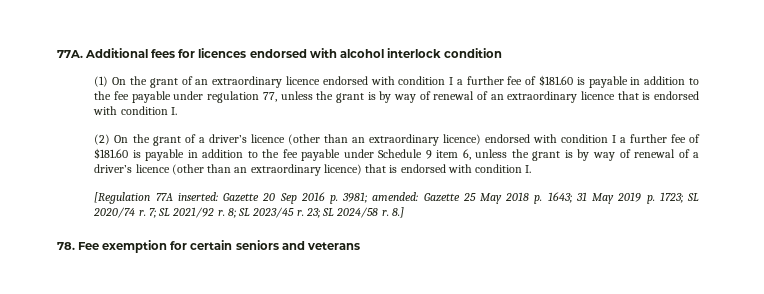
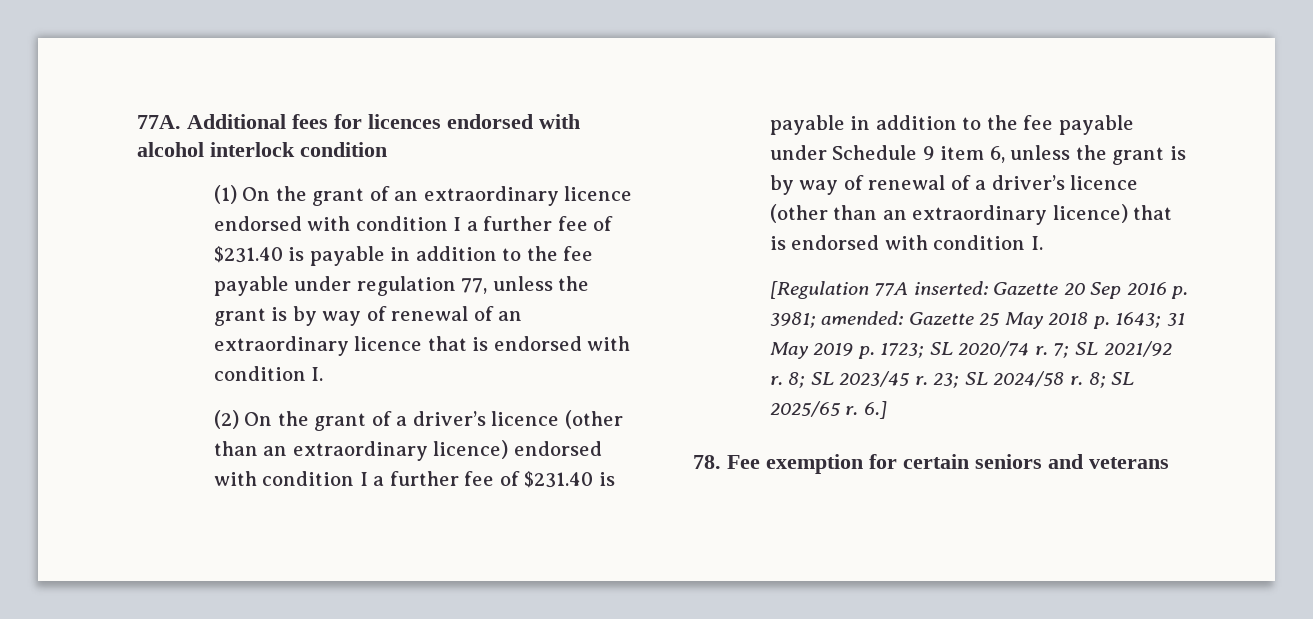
[539,75,574,86] $181.60 -> [213,246,283,263] $231.40
[94,148,129,159] $181.60 -> [524,471,594,488] $231.40
[391,207,404,218] 8.] -> [1088,372,1135,388] [769,401,887,419] 8; SL 2025/65 r. 6.]

